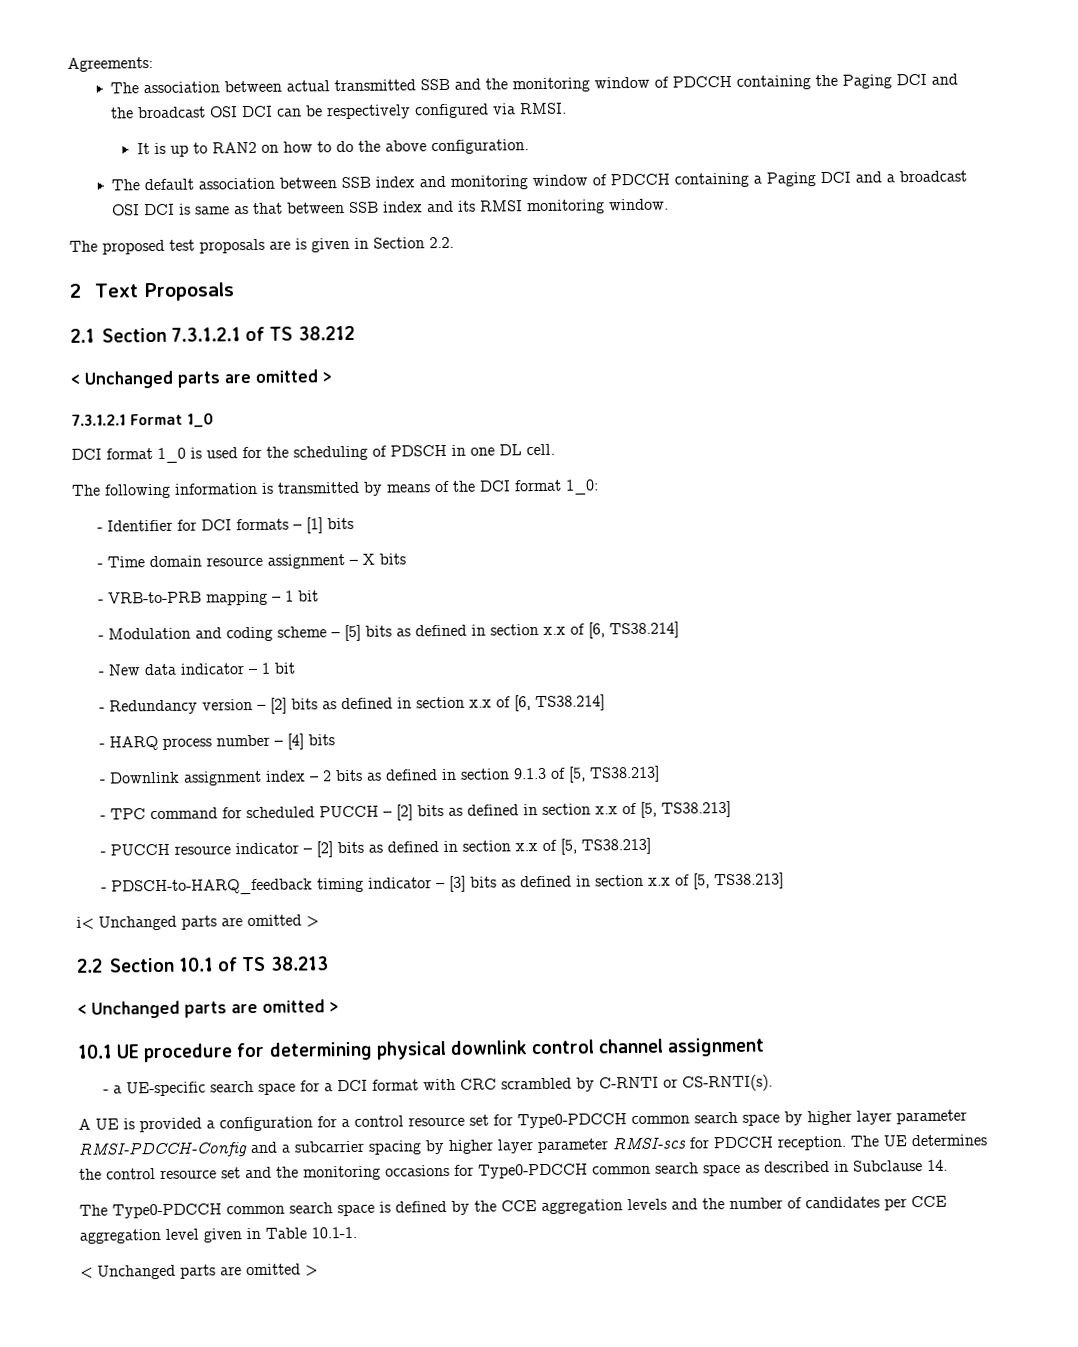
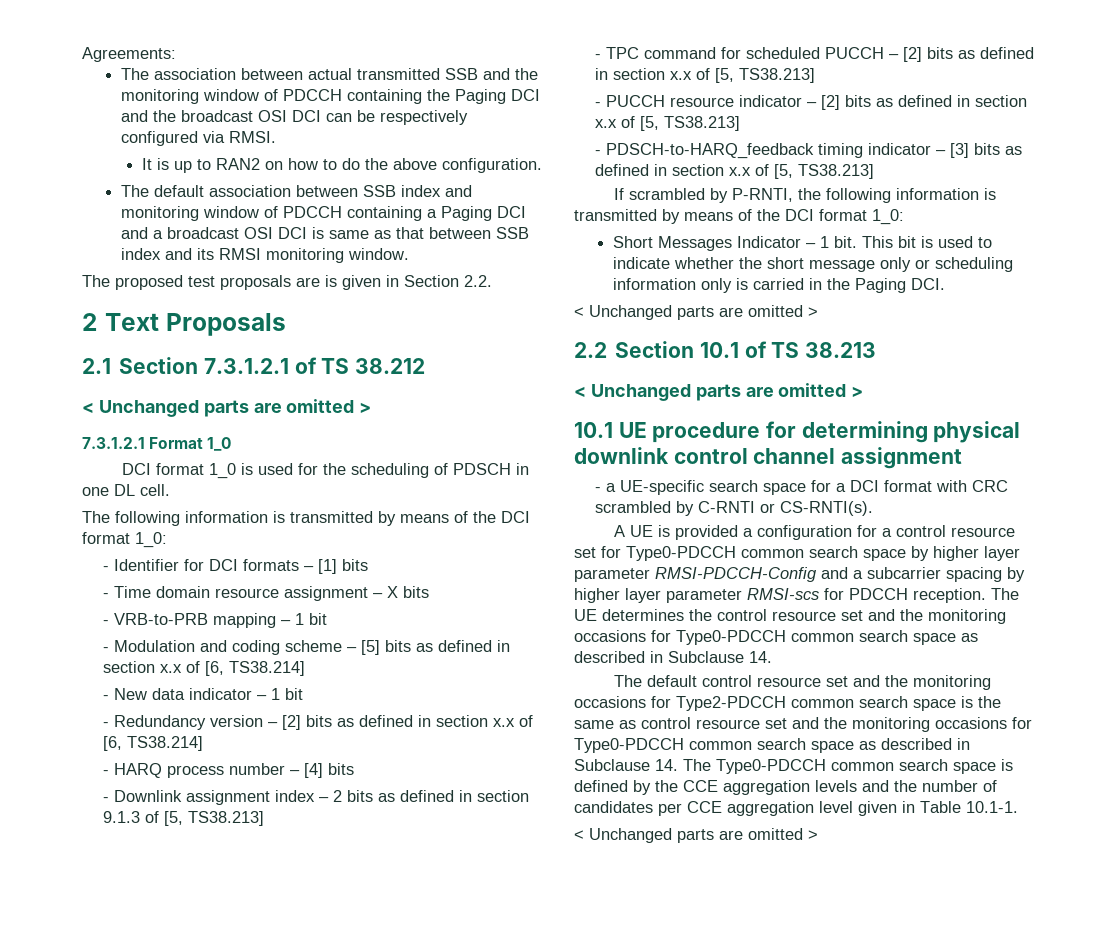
[76,916,94,929] i< -> [613,188,996,203] [574,209,904,225] [613,236,993,251] [613,257,1014,272] [613,278,946,293] [574,307,584,317] If scrambled by P-RNTI, the following information is transmitted by means of the DCI format 1_0: // Short Messages Indicator – 1 bit. This bit is used to indicate whether the short message only or scheduling information only is carried in the Paging DCI. // <
(108, 1210) none -> [646,675,991,690] [574,696,1001,711] [574,717,1032,732] [574,738,970,753] [574,759,711,771] default control resource set and the monitoring occasions for Type2-PDCCH common search space is the same as control resource set and the monitoring occasions for Type0-PDCCH common search space as described in Subclause 14. The

